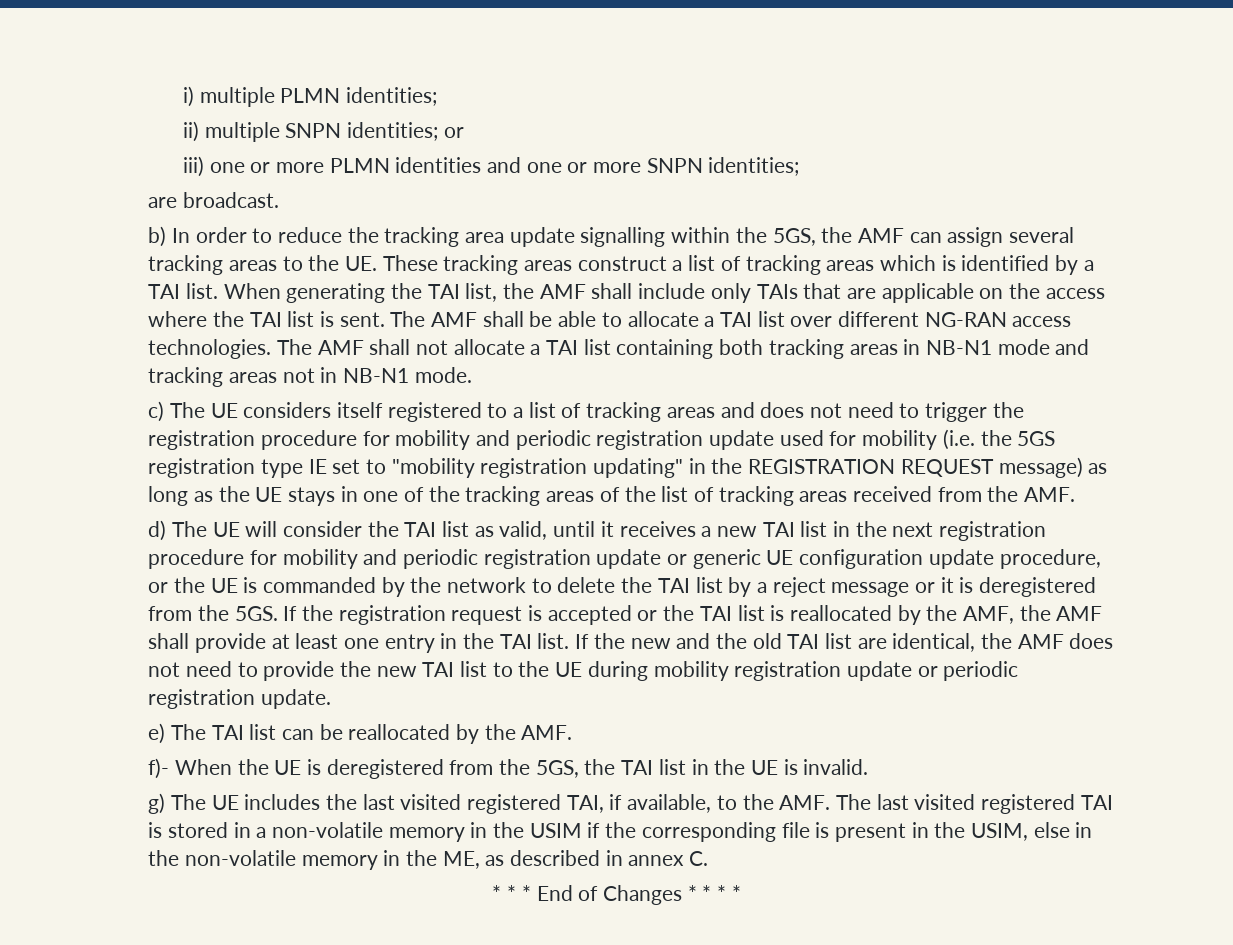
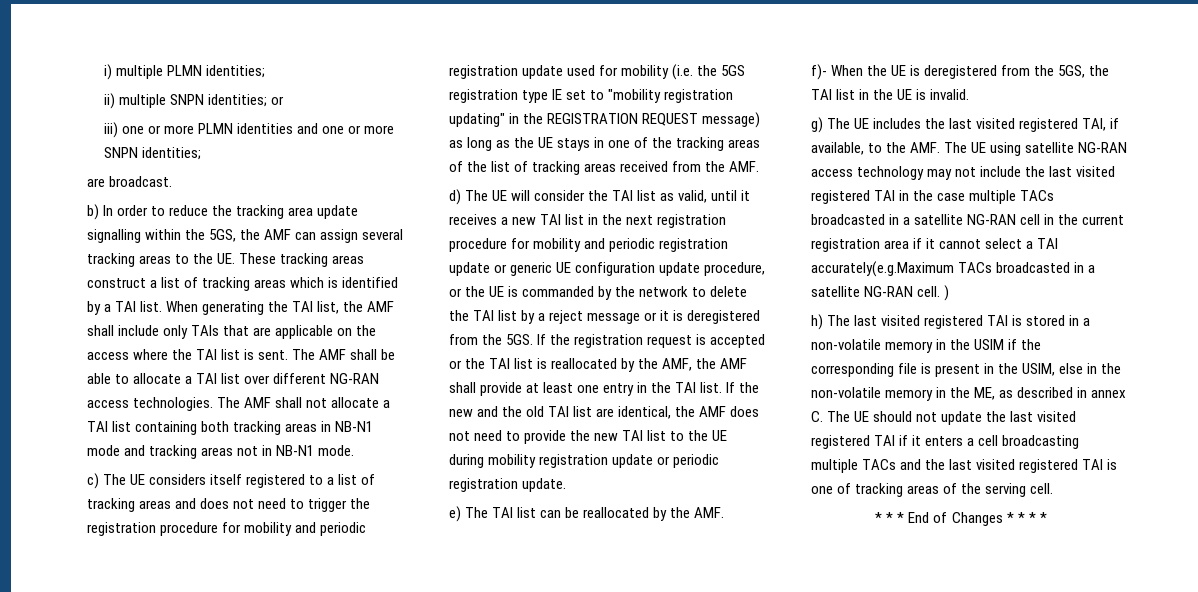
(871, 802) none -> [971,142,1128,156] [810,166,1116,180] [810,190,1055,204] [810,214,1125,225] [810,238,1059,252] [810,261,1096,277] [810,285,950,301] [810,314,850,330] UE using satellite NG-RAN access technology may not include the last visited registered TAI in the case multiple TACs broadcasted in a satellite NG-RAN cell in the current registration area if it cannot select a TAI accurately(e.g.Maximum TACs broadcasted in a satellite NG-RAN cell. ) // h) The
(709, 858) none -> [826,411,1077,425] [810,435,1080,449] [810,459,1118,473] [810,483,1054,497] The UE should not update the last visited registered TAI if it enters a cell broadcasting multiple TACs and the last visited registered TAI is one of tracking areas of the serving cell.

